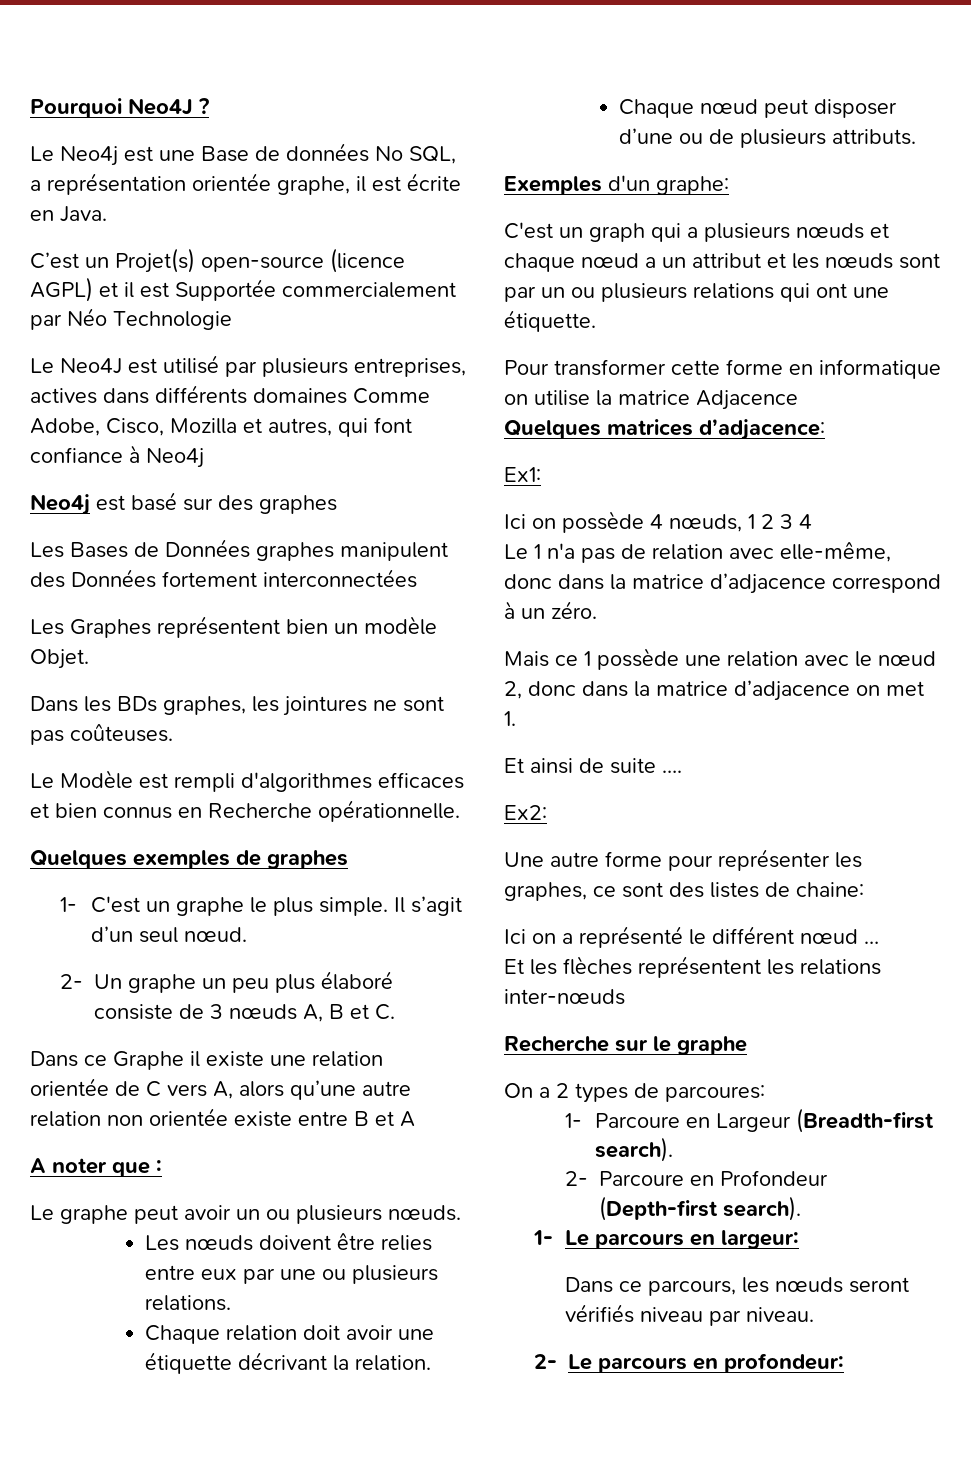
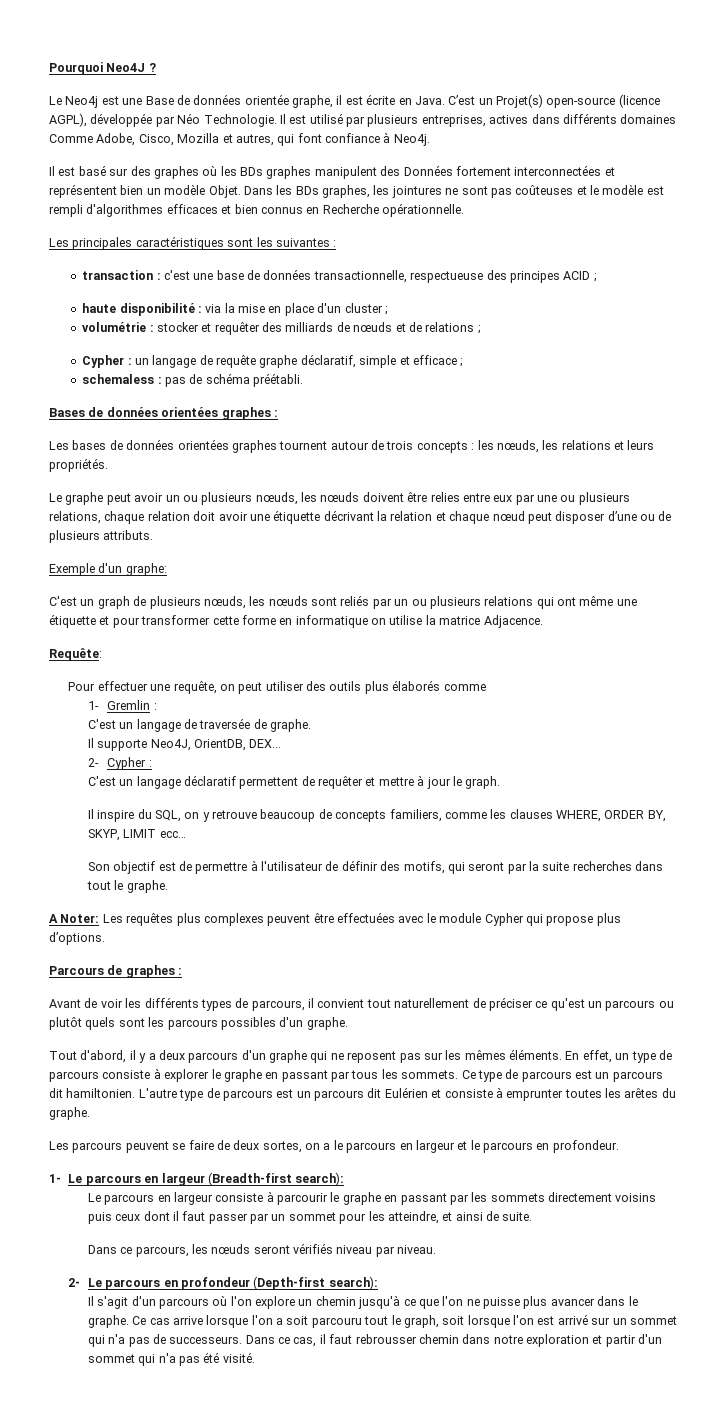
[375,146,456,164] [30,173,186,195] No SQL, a représentation -> (242, 99) none
(107, 214) // -> (445, 100) none
[30,277,456,302] [30,308,232,330] [30,358,122,374] AGPL) et il est Supportée commercialement par Néo Technologie // Le Neo4J -> [49,113,286,127] AGPL), développée par Néo Technologie. Il
[146,448,204,468] [30,494,90,515] Neo4j // Neo4j -> [393,134,430,146] [49,166,55,176] Neo4j. // Il
[30,539,250,558] // Les Bases de Données -> [202,166,263,176] où les BDs
[30,619,151,638] // Les Graphes -> [604,167,615,176] et
(89, 659) // -> (241, 191) none
[70,723,173,742] [30,770,133,789] coûteuses. // Le Modèle -> [515,184,644,195] coûteuses et le modèle
[30,850,348,869] [60,896,462,916] [90,926,247,943] [60,971,394,993] [94,1004,396,1022] [30,1051,383,1070] [30,1078,411,1100] [30,1108,415,1127] [30,1158,162,1177] Quelques exemples de graphes // 1- C'est un graphe le plus simple. Il s’agit d’un seul nœud. // 2- Un graphe un peu plus élaboré consiste de 3 nœuds A, B et C. // Dans ce Graphe il existe une relation orientée de C vers A, alors qu’une autre relation non orientée existe entre B et A // A noter que : -> [49,236,337,250] [82,269,597,283] [82,303,388,316] [82,322,481,335] [82,354,464,368] [82,373,304,387] [49,407,278,420] [49,439,655,453] [49,458,108,472] Les principales caractéristiques sont les suivantes : // transaction : c'est une base de données transactionnelle, respectueuse des principes ACID ; // haute disponibilité : via la mise en place d'un cluster ; // volumétrie : stocker et requêter des milliards de nœuds et de relations ; // Cypher : un langage de requête graphe déclaratif, simple et efficace ; // schemaless : pas de schéma préétabli. // Bases de données orientées graphes : // Les bases de données orientées graphes tournent autour de trois concepts : les nœuds, les relations et leurs propriétés.
[388,1205,461,1221] [145,1235,180,1251] nœuds. // Les -> [255,492,317,505] nœuds, les
[145,1295,232,1311] [145,1325,221,1344] relations. // Chaque -> [49,511,145,524] relations, chaque
[355,1355,432,1371] [619,99,695,118] relation. // Chaque -> [390,511,490,524] relation et chaque
[504,176,602,195] Exemples -> [49,563,95,576] Exemple
[651,223,889,242] [504,253,786,272] qui a plusieurs nœuds et chaque nœud a un attribut et -> [133,596,246,609] de plusieurs nœuds,
(940, 261) none -> [340,595,370,606] reliés
[853,287,889,298] [504,310,596,332] [504,360,549,375] une étiquette. // Pour -> [579,596,637,606] [49,614,140,628] même une étiquette et pour
[696,390,798,410] [504,419,825,440] [504,467,541,482] [504,511,812,533] [504,542,891,563] [504,573,941,594] [504,601,597,619] [504,648,936,670] [504,680,924,701] [504,711,516,726] [504,758,682,774] [504,805,547,820] [504,849,862,871] [504,882,864,901] [504,926,879,948] [504,956,881,978] [504,989,625,1005] [504,1036,747,1055] [504,1083,765,1103] [564,1108,935,1133] [595,1137,674,1162] [564,1170,828,1186] [598,1196,801,1221] [533,1230,799,1249] Adjacence // Quelques matrices d’adjacence: // Ex1: // Ici on possède 4 nœuds, 1 2 3 4 // Le 1 n'a pas de relation avec elle-même, donc dans la matrice d’adjacence correspond à un zéro. // Mais ce 1 possède une relation avec le nœud 2, donc dans la matrice d’adjacence on met 1. // Et ainsi de suite …. // Ex2: // Une autre forme pour représenter les graphes, ce sont des listes de chaine: // Ici on a représenté le différent nœud … // Et les flèches représentent les relations inter-nœuds // Recherche sur le graphe // On a 2 types de parcoures: // 1- Parcoure en Largeur (Breadth-first search). // 2- Parcoure en Profondeur (Depth-first search). // 1- Le parcours en largeur: -> [483,615,543,628] [49,648,102,661] [68,680,486,694] [87,700,157,710] [87,718,312,732] [87,738,282,751] [87,757,152,770] [87,775,501,789] [87,809,666,822] [87,829,186,841] [87,860,664,874] [86,880,168,893] [49,912,621,926] [49,932,105,945] [49,965,183,978] [49,997,674,1011] [49,1017,348,1030] [49,1049,672,1063] [49,1068,663,1082] [49,1087,676,1101] [49,1107,90,1120] [49,1140,619,1153] [49,1172,345,1186] [87,1191,657,1205] [87,1211,533,1224] Adjacence. // Requête: // Pour effectuer une requête, on peut utiliser des outils plus élaborés comme // 1- Gremlin : // C'est un langage de traversée de graphe. // Il supporte Neo4J, OrientDB, DEX... // 2- Cypher : // C'est un langage déclaratif permettent de requêter et mettre à jour le graph. // Il inspire du SQL, on y retrouve beaucoup de concepts familiers, comme les clauses WHERE, ORDER BY, SKYP, LIMIT ecc… // Son objectif est de permettre à l'utilisateur de définir des motifs, qui seront par la suite recherches dans tout le graphe. // A Noter: Les requêtes plus complexes peuvent être effectuées avec le module Cypher qui propose plus d’options. // Parcours de graphes : // Avant de voir les différents types de parcours, il convient tout naturellement de préciser ce qu'est un parcours ou plutôt quels sont les parcours possibles d'un graphe. // Tout d'abord, il y a deux parcours d'un graphe qui ne reposent pas sur les mêmes éléments. En effet, un type de parcours consiste à explorer le graphe en passant par tous les sommets. Ce type de parcours est un parcours dit hamiltonien. L'autre type de parcours est un parcours dit Eulérien et consiste à emprunter toutes les arêtes du graphe. // Les parcours peuvent se faire de deux sortes, on a le parcours en largeur et le parcours en profondeur. // 1- Le parcours en largeur (Breadth-first search): // Le parcours en largeur consiste à parcourir le graphe en passant par les sommets directement voisins puis ceux dont il faut passer par un sommet pour les atteindre, et ainsi de suite.
[724,1353,845,1373] profondeur: -> [180,1276,378,1290] [87,1295,638,1309] [87,1314,677,1328] [87,1334,663,1347] [87,1352,255,1366] profondeur (Depth-first search): // Il s'agit d'un parcours où l'on explore un chemin jusqu'à ce que l'on ne puisse plus avancer dans le graphe. Ce cas arrive lorsque l'on a soit parcouru tout le graph, soit lorsque l'on est arrivé sur un sommet qui n'a pas de successeurs. Dans ce cas, il faut rebrousser chemin dans notre exploration et partir d'un sommet qui n'a pas été visité.

